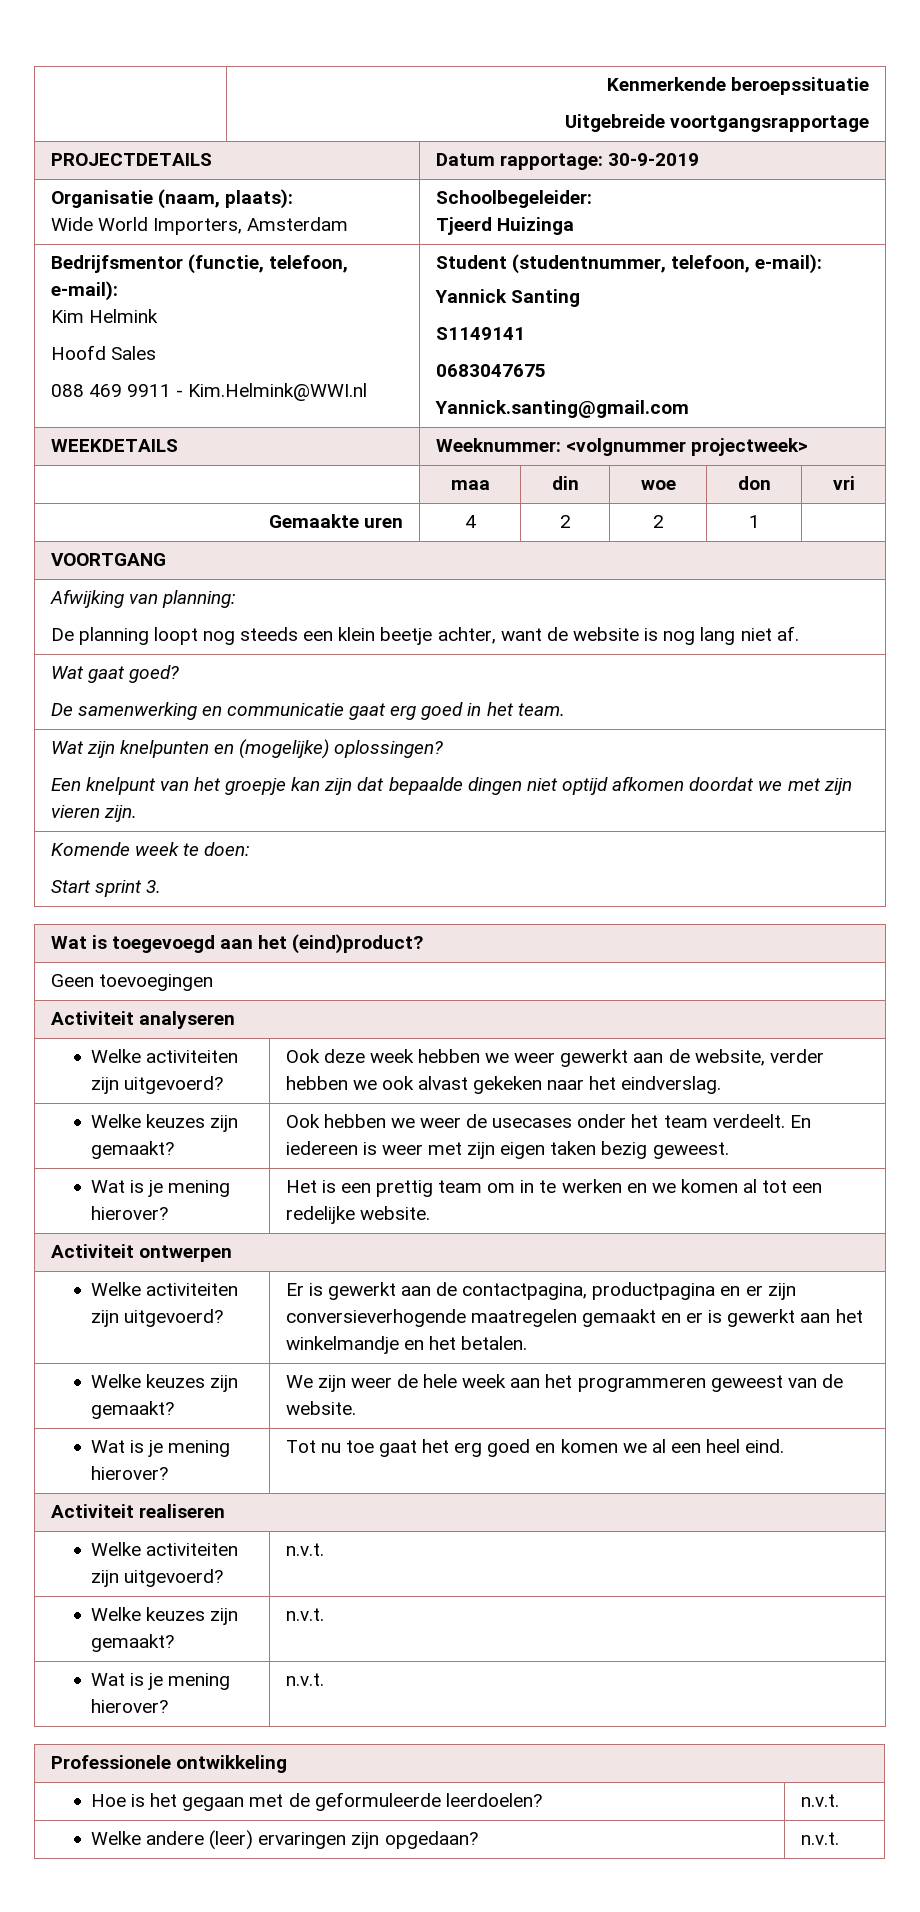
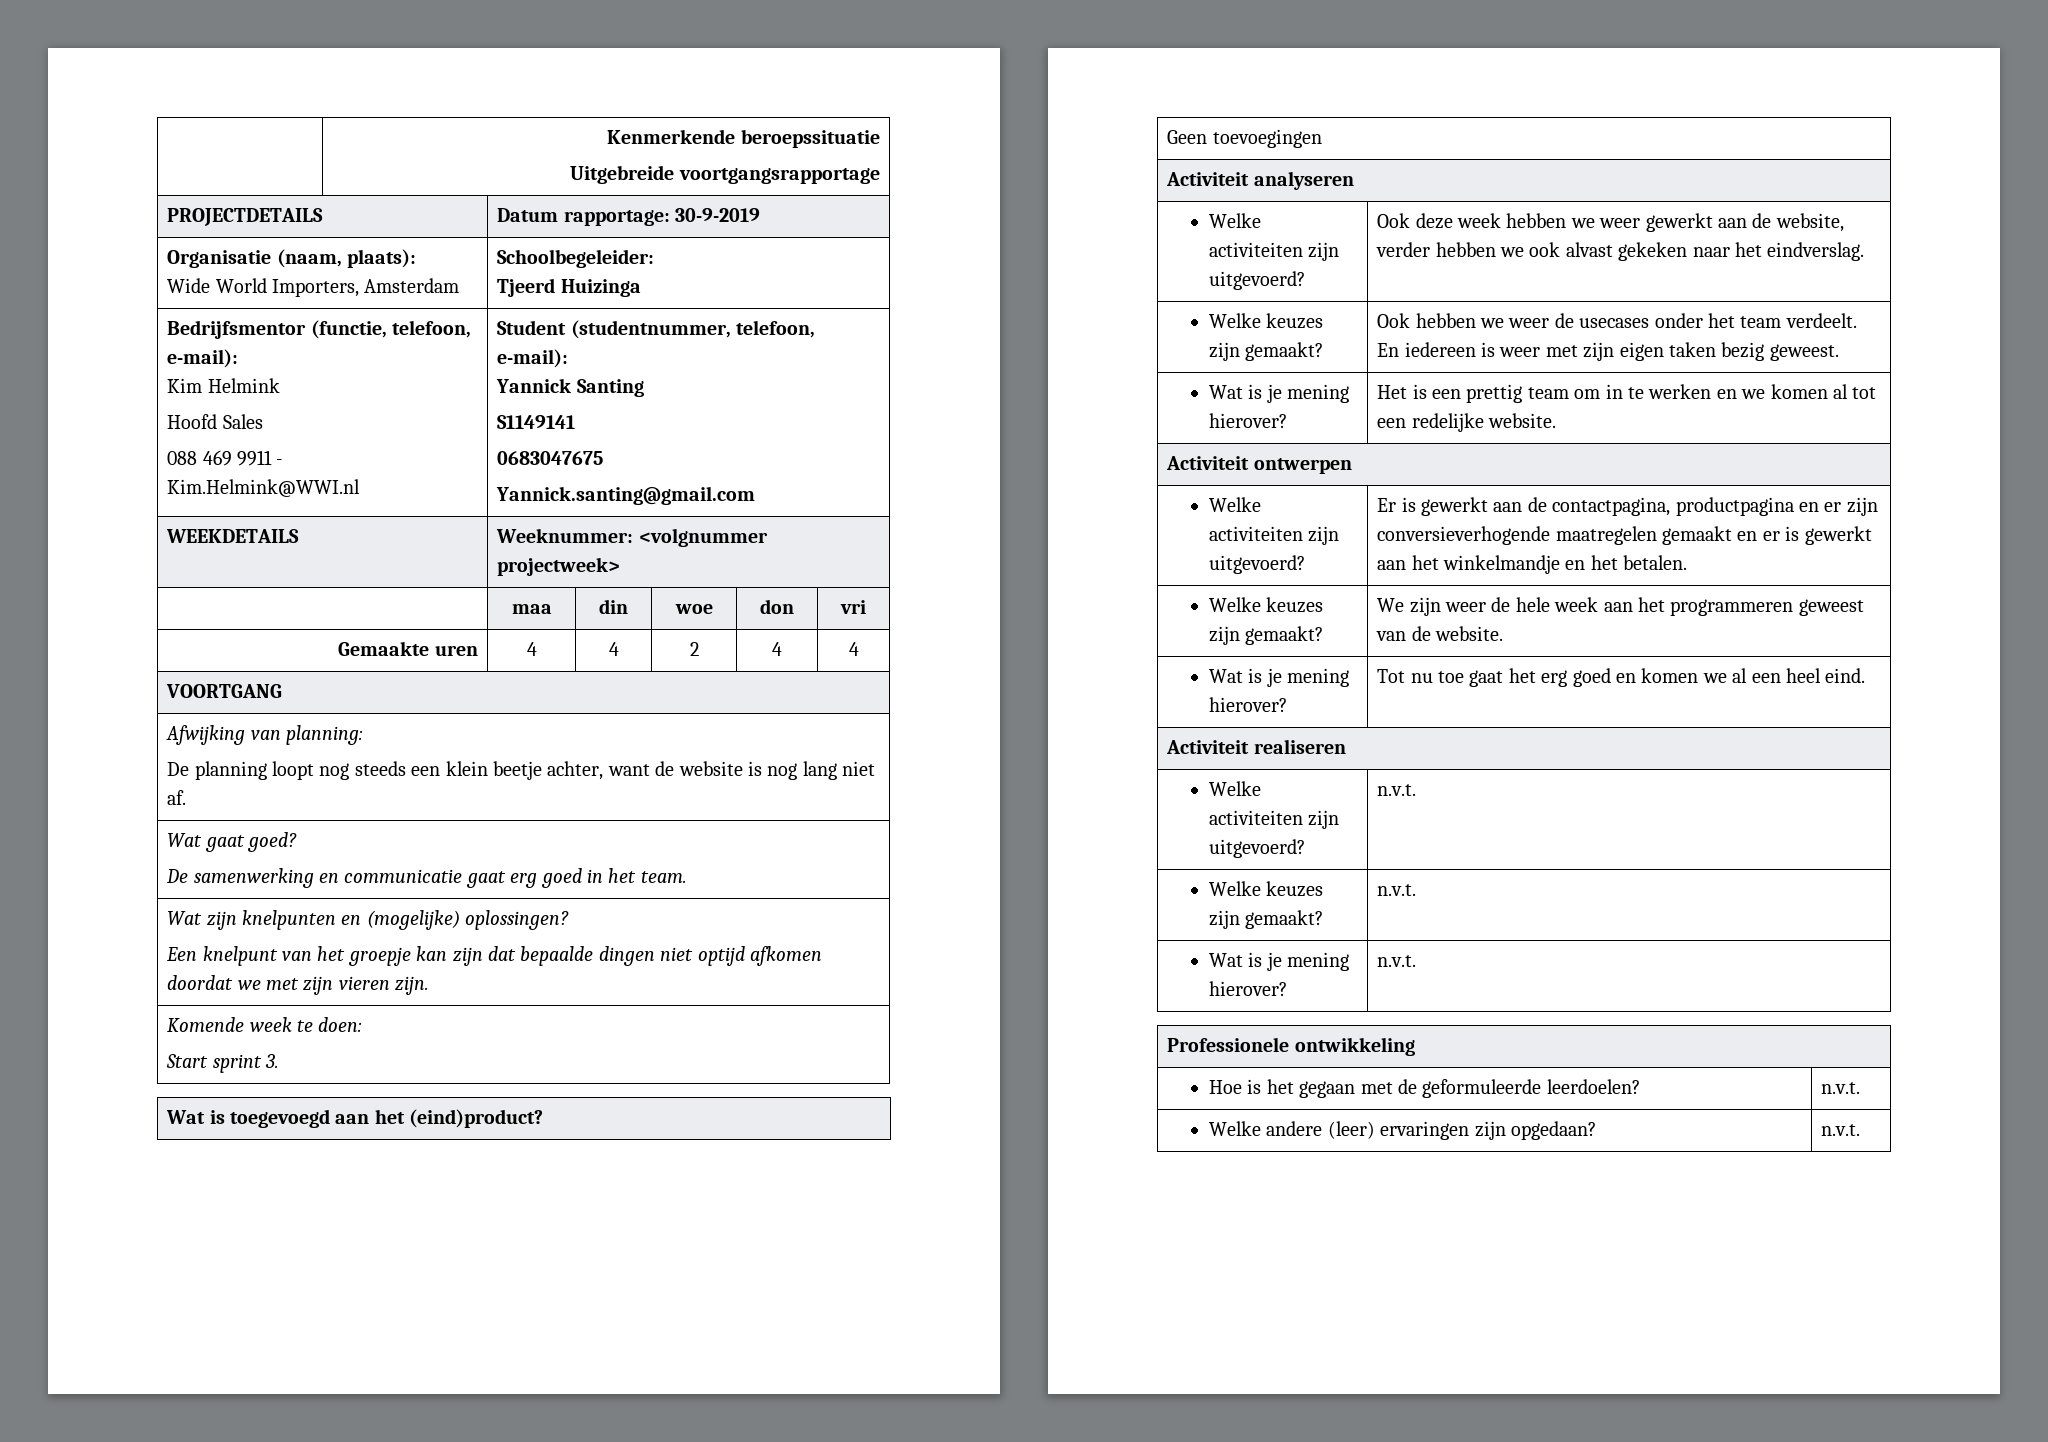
[559,515,571,528] [652,515,664,528] [748,515,760,528] 2 | 2 | 1 | -> [608,642,619,656] [689,642,699,656] [772,642,782,656] [848,642,859,656] 4 | 2 | 4 | 4

